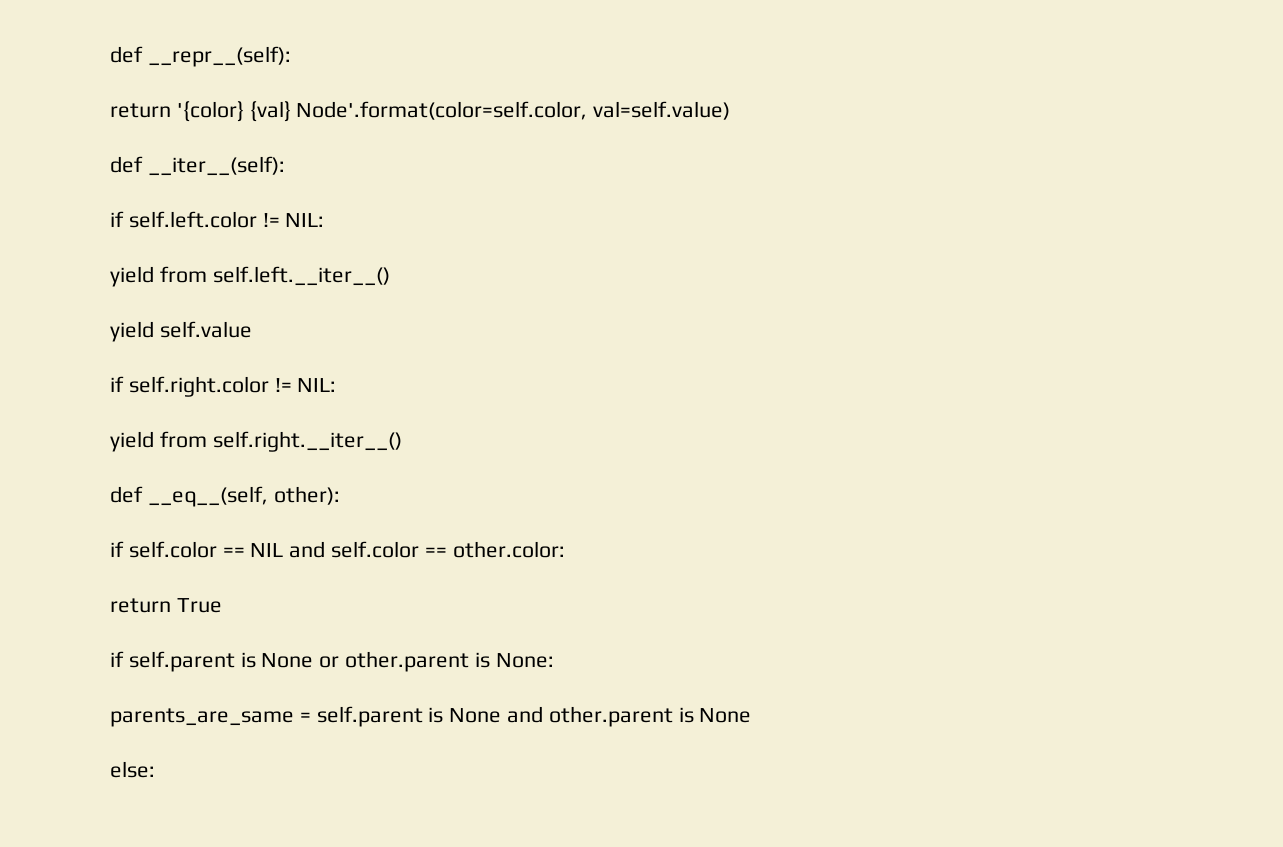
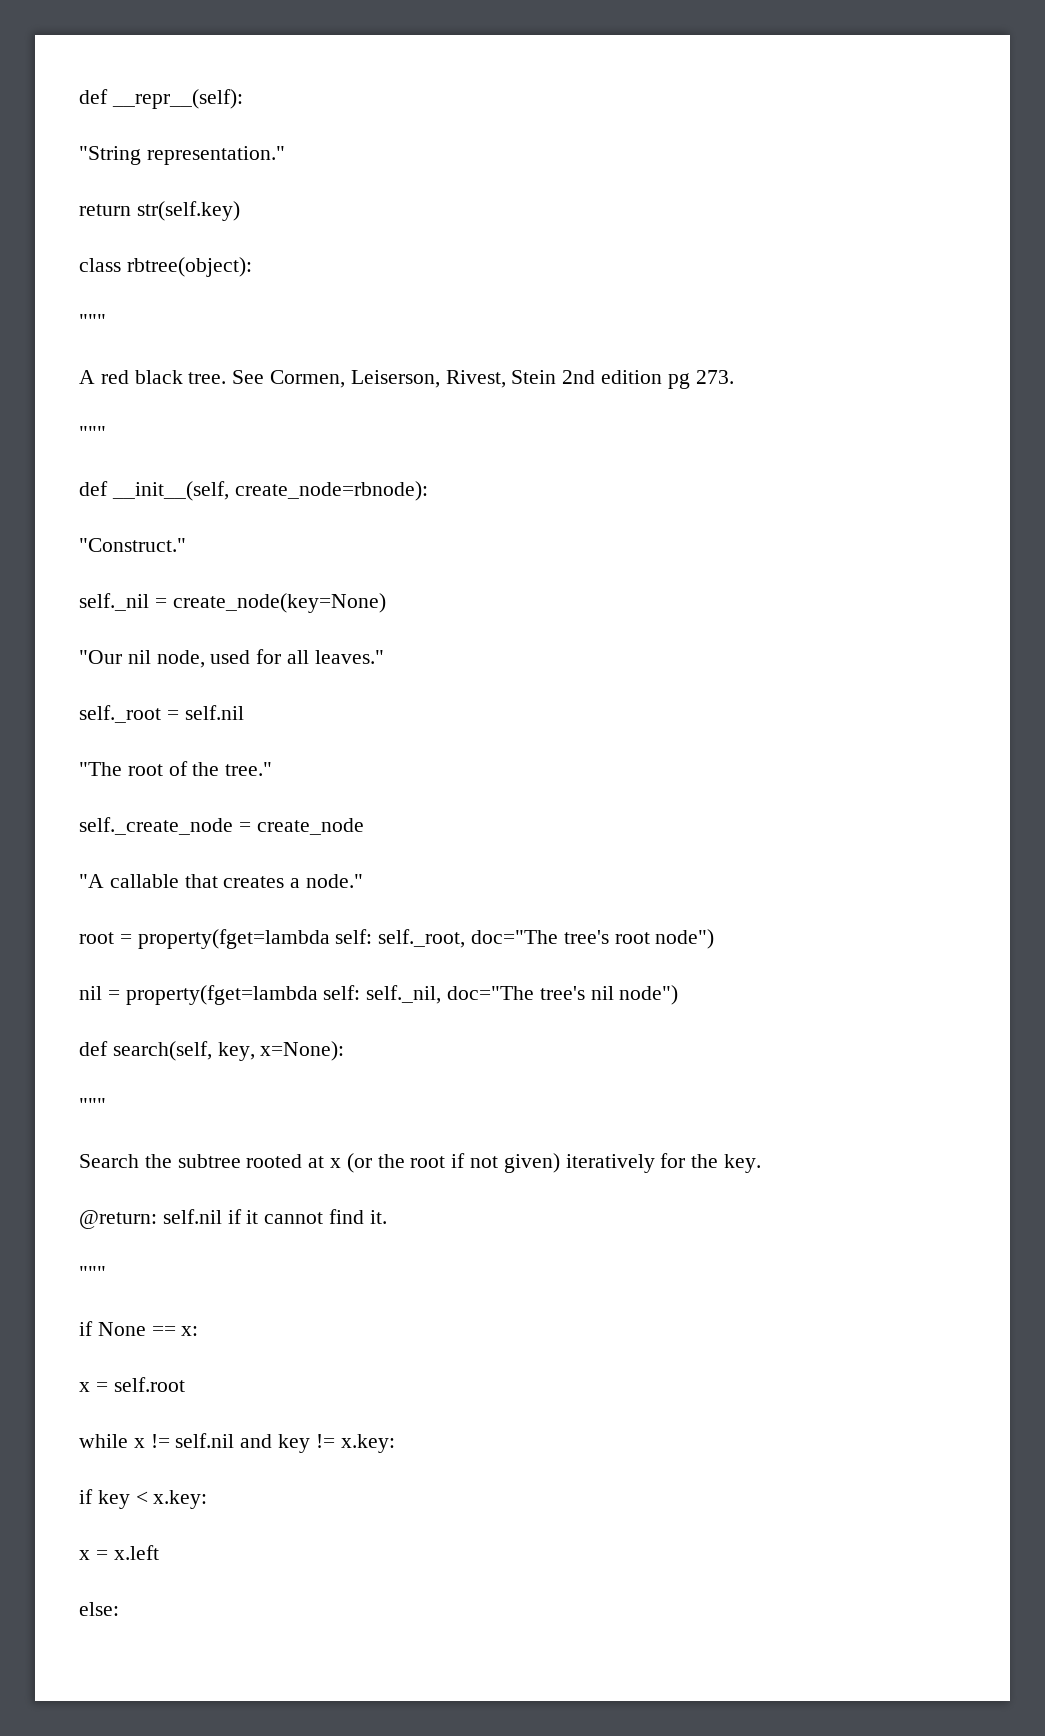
[110,101,731,122] [110,156,285,176] [110,211,325,228] [110,266,390,287] [110,321,252,342] [110,376,337,397] [110,431,402,452] [110,486,340,507] [110,541,565,558] [110,598,222,613] [110,651,554,672] [110,706,752,727] // return '{color} {val} Node'.format(color=self.color, val=self.value) // def __iter__(self): // if self.left.color != NIL: // yield from self.left.__iter__() // yield self.value // if self.right.color != NIL: // yield from self.right.__iter__() // def __eq__(self, other): // if self.color == NIL and self.color == other.color: // return True // if self.parent is None or other.parent is None: // parents_are_same = self.parent is None and other.parent is None -> [79,146,285,165] [79,201,240,221] [79,257,252,277] [79,314,106,328] [79,370,734,389] [79,426,106,440] [79,481,428,501] [79,538,186,552] [79,593,386,613] [79,649,384,668] [79,705,244,723] [79,761,273,776] [79,817,364,835] [79,874,364,888] [79,929,715,949] [79,985,679,1005] [79,1041,345,1061] [79,1098,106,1112] [79,1153,762,1173] [79,1209,387,1229] [79,1266,106,1280] [79,1321,199,1336] [79,1377,185,1392] [79,1433,395,1453] [79,1489,208,1509] [79,1545,159,1560] // "String representation." // return str(self.key) // class rbtree(object): // """ // A red black tree. See Cormen, Leiserson, Rivest, Stein 2nd edition pg 273. // """ // def __init__(self, create_node=rbnode): // "Construct." // self._nil = create_node(key=None) // "Our nil node, used for all leaves." // self._root = self.nil // "The root of the tree." // self._create_node = create_node // "A callable that creates a node." // root = property(fget=lambda self: self._root, doc="The tree's root node") // nil = property(fget=lambda self: self._nil, doc="The tree's nil node") // def search(self, key, x=None): // """ // Search the subtree rooted at x (or the root if not given) iteratively for the key. // @return: self.nil if it cannot find it. // """ // if None == x: // x = self.root // while x != self.nil and key != x.key: // if key < x.key: // x = x.left

